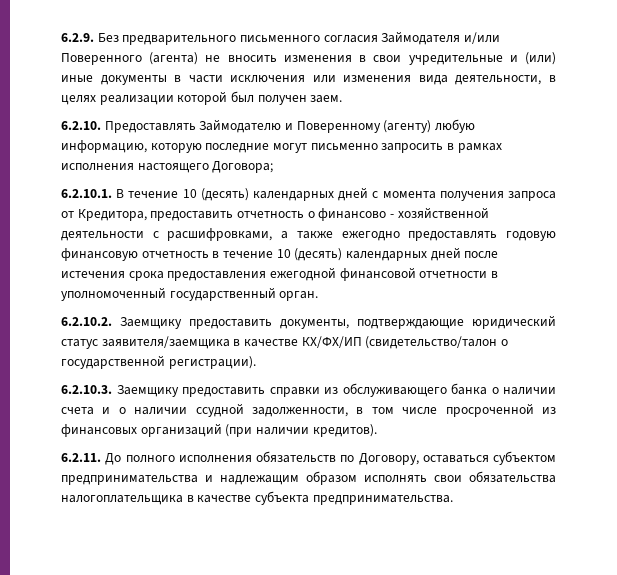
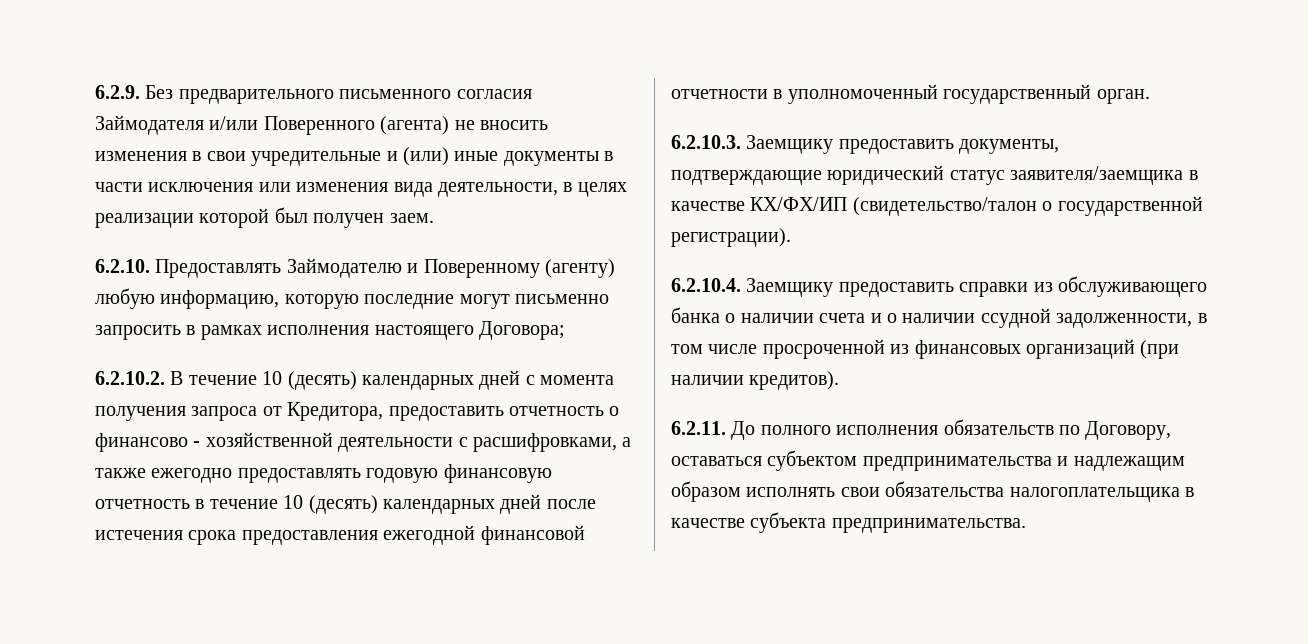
[61,189,112,198] 6.2.10.1. -> [95,371,165,385] 6.2.10.2.
[61,317,112,326] 6.2.10.2. -> [671,135,741,149] 6.2.10.3.
[61,385,112,394] 6.2.10.3. -> [671,278,741,292] 6.2.10.4.

